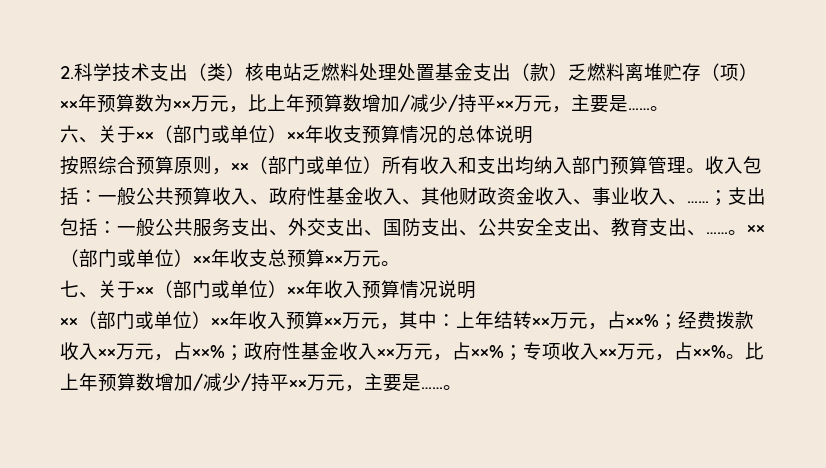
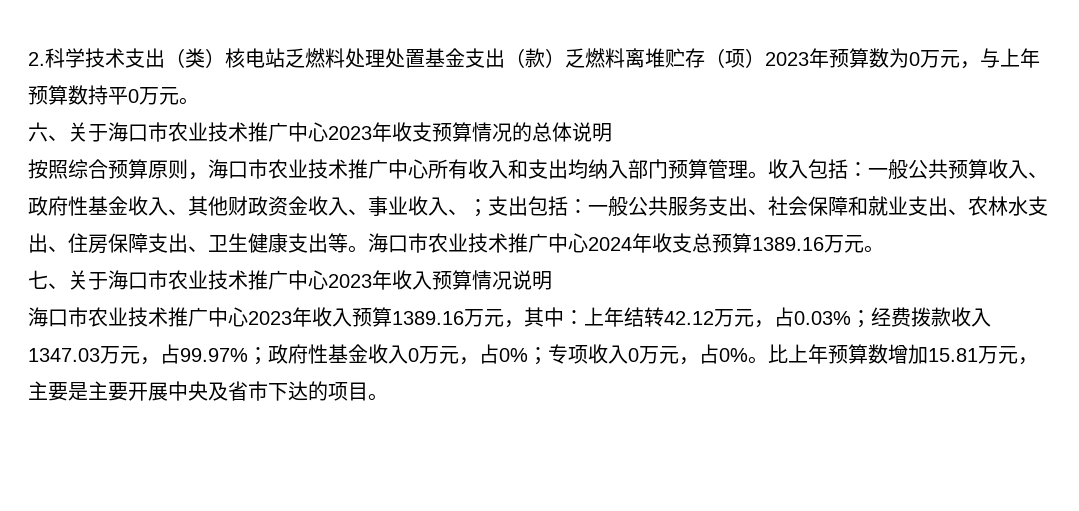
[60,101,78,110] ×× -> [765,52,809,66] 2023
[173,94,669,113] [60,125,305,143] ××万元，比上年预算数增加/减少/持平××万元，主要是……。 // 六、关于××（部门或单位）×× -> [909,48,1040,69] [28,85,199,105] [28,122,372,142] 0万元，与上年预算数持平0万元。 // 六、关于海口市农业技术推广中心2023
[231,156,382,174] ××（部门或单位） -> [208,159,428,179] 海口市农业技术推广中心
[687,201,709,203] …… -> (468, 212) none
[288,218,765,237] [60,249,211,267] 外交支出、国防支出、公共安全支出、教育支出、……。××（部门或单位）×× -> [768,196,1048,216] [28,233,632,254] 社会保障和就业支出、农林水支出、住房保障支出、卫生健康支出等。海口市农业技术推广中心2024
[325,256,343,265] ×× -> [752,237,824,251] 1389.16
[136,280,305,298] ××（部门或单位）×× -> [108,270,372,290] 海口市农业技术推广中心2023
[60,311,342,330] ××（部门或单位）××年收入预算×× -> [28,307,464,327] 海口市农业技术推广中心2023年收入预算1389.16
[532,311,659,330] ××万元，占××% -> [664,307,851,328] 42.12万元，占0.03%
[98,342,225,361] ××万元，占××% -> [28,344,248,365] 1347.03万元，占99.97%
[377,342,504,361] ××万元，占××% -> [408,344,528,365] 0万元，占0%
[599,342,726,361] ××万元，占××% -> [628,344,748,365] 0万元，占0%
[193,373,443,392] /减少/持平××万元，主要是…… -> [928,346,1038,365] [28,381,368,401] 15.81万元，主要是主要开展中央及省市下达的项目

